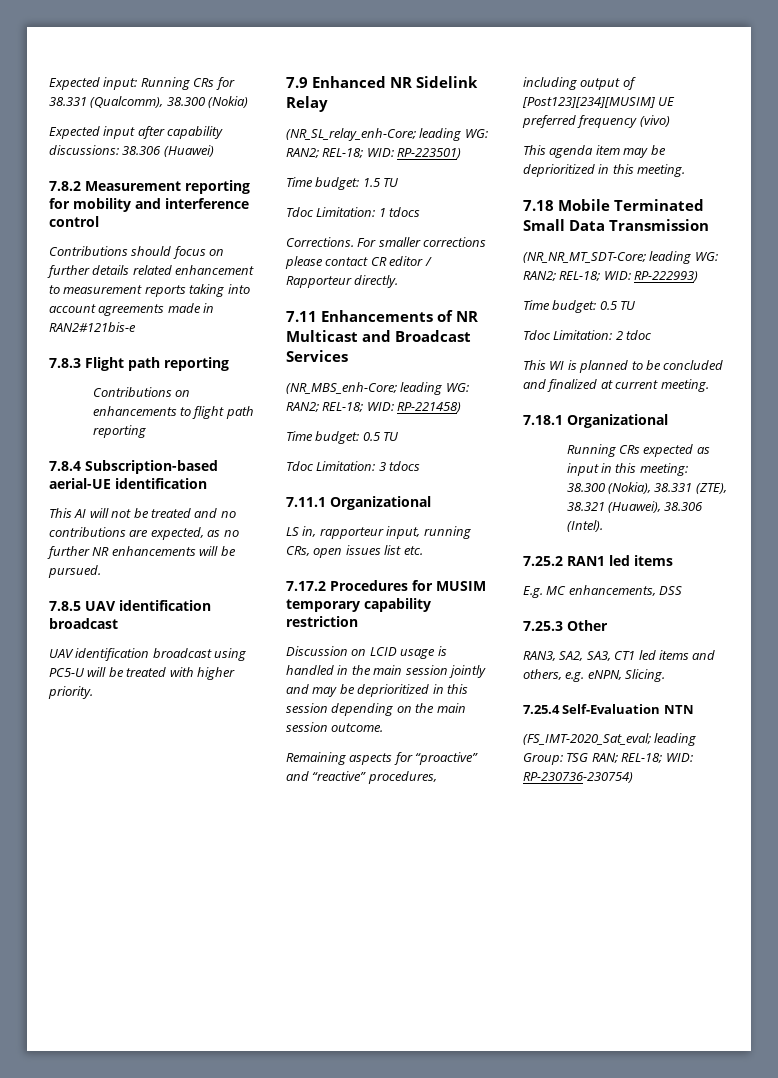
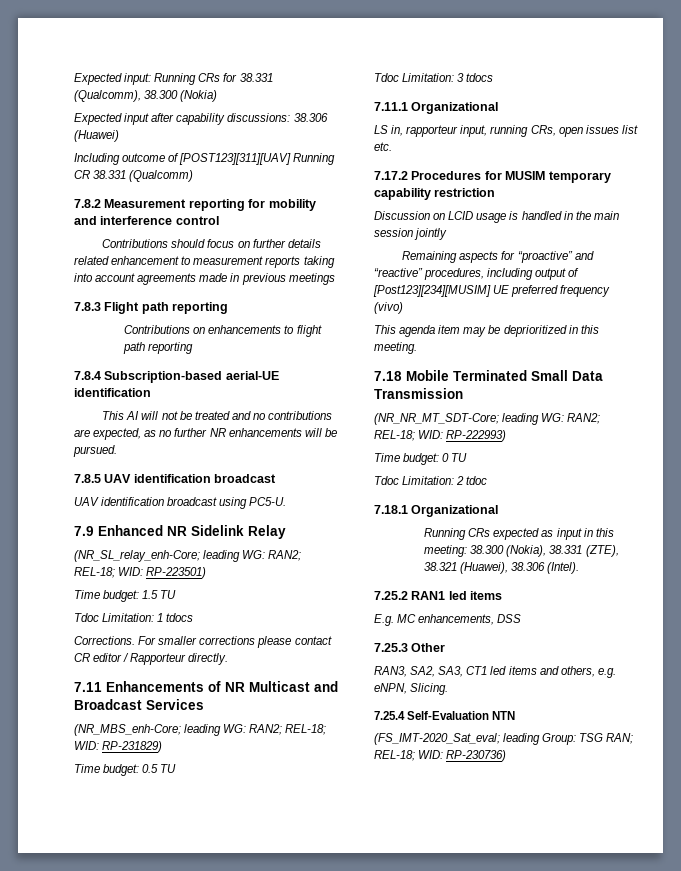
(214, 151) none -> [74,153,336,165] [74,170,194,182] // Including outcome of [POST123][311][UAV] Running CR 38.331 (Qualcomm)
[49,322,136,332] RAN2#121bis-e -> [241,273,335,285] previous meetings
[49,667,235,680] [48,686,93,699] PC5-U will be treated with higher priority. -> [249,497,287,506] PC5-U.
[397,402,462,413] RP-221458) -> [102,741,163,753] RP-231829)
[286,684,468,697] [286,703,466,716] [286,722,384,732] and may be deprioritized in this session depending on the main session outcome. -> (448, 234) none
[599,301,617,310] 0.5 -> [442,453,450,462] 0
[523,360,724,373] [523,379,709,392] // This WI is planned to be concluded and finalized at current meeting. -> (488, 480) none
[523,772,633,783] RP-230736-230754) -> [446,750,507,762] RP-230736)

